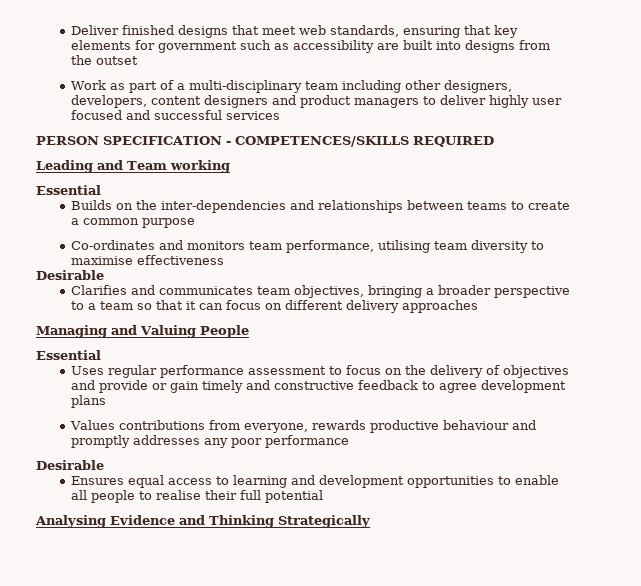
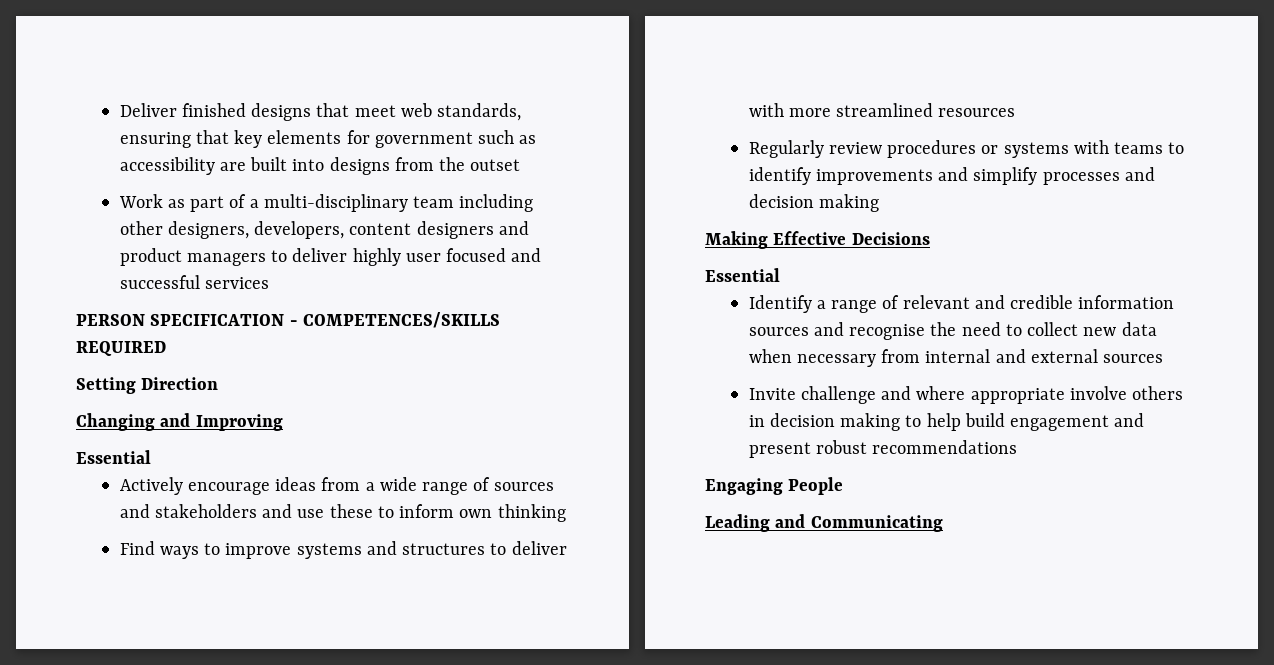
[36,160,230,173] [36,185,101,195] [71,200,571,213] [71,218,196,228] [71,240,545,253] [71,255,225,265] [36,270,104,280] [71,285,571,298] [71,300,479,313] [36,325,249,338] [36,350,101,360] [71,365,570,378] [71,380,567,393] [71,395,107,408] [70,420,537,433] [71,435,350,448] [36,460,104,470] [71,475,560,488] [71,490,324,503] [35,515,370,528] Leading and Team working // Essential // Builds on the inter-dependencies and relationships between teams to create a common purpose // Co-ordinates and monitors team performance, utilising team diversity to maximise effectiveness // Desirable // Clarifies and communicates team objectives, bringing a broader perspective to a team so that it can focus on different delivery approaches // Managing and Valuing People // Essential // Uses regular performance assessment to focus on the delivery of objectives and provide or gain timely and constructive feedback to agree development plans // Values contributions from everyone, rewards productive behaviour and promptly addresses any poor performance // Desirable // Ensures equal access to learning and development opportunities to enable all people to realise their full potential // Analysing Evidence and Thinking Strategically -> [76,377,219,394] [76,413,283,431] [76,450,151,464] [119,477,554,495] [119,504,566,522] [119,541,567,559] [748,103,1016,117] [748,140,1185,158] [748,167,1155,185] [748,194,879,212] [705,231,930,249] [705,268,780,282] [748,295,1175,313] [748,322,1157,340] [748,349,1164,367] [748,386,1184,404] [748,413,1145,431] [748,440,1018,458] [705,477,844,495] [705,514,943,532] Setting Direction // Changing and Improving // Essential // Actively encourage ideas from a wide range of sources and stakeholders and use these to inform own thinking // Find ways to improve systems and structures to deliver with more streamlined resources // Regularly review procedures or systems with teams to identify improvements and simplify processes and decision making // Making Effective Decisions // Essential // Identify a range of relevant and credible information sources and recognise the need to collect new data when necessary from internal and external sources // Invite challenge and where appropriate involve others in decision making to help build engagement and present robust recommendations // Engaging People // Leading and Communicating

